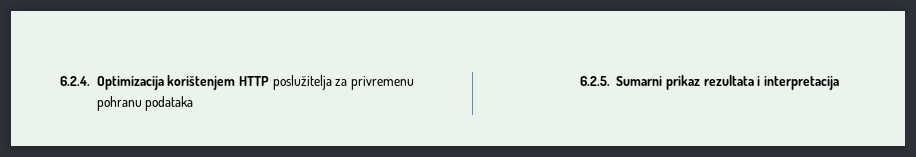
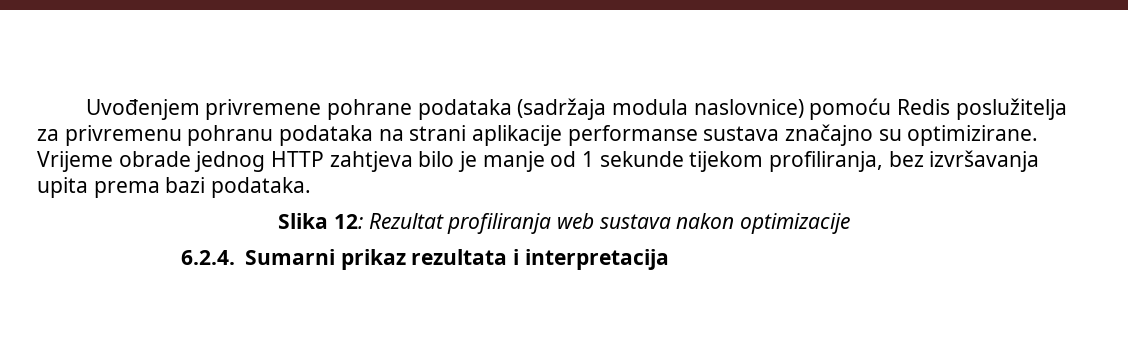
[60,75,270,90] 6.2.4. Optimizacija korištenjem HTTP -> [85,98,950,120] Uvođenjem privremene pohrane podataka (sadržaja modula naslovnice) pomoću Redis
[579,76,610,86] // 6.2.5. -> [378,124,1039,146] [37,150,1040,172] [37,177,312,198] [278,213,850,234] [180,250,235,265] na strani aplikacije performanse sustava značajno su optimizirane. Vrijeme obrade jednog HTTP zahtjeva bilo je manje od 1 sekunde tijekom profiliranja, bez izvršavanja upita prema bazi podataka. // Slika 12: Rezultat profiliranja web sustava nakon optimizacije // 6.2.4.

